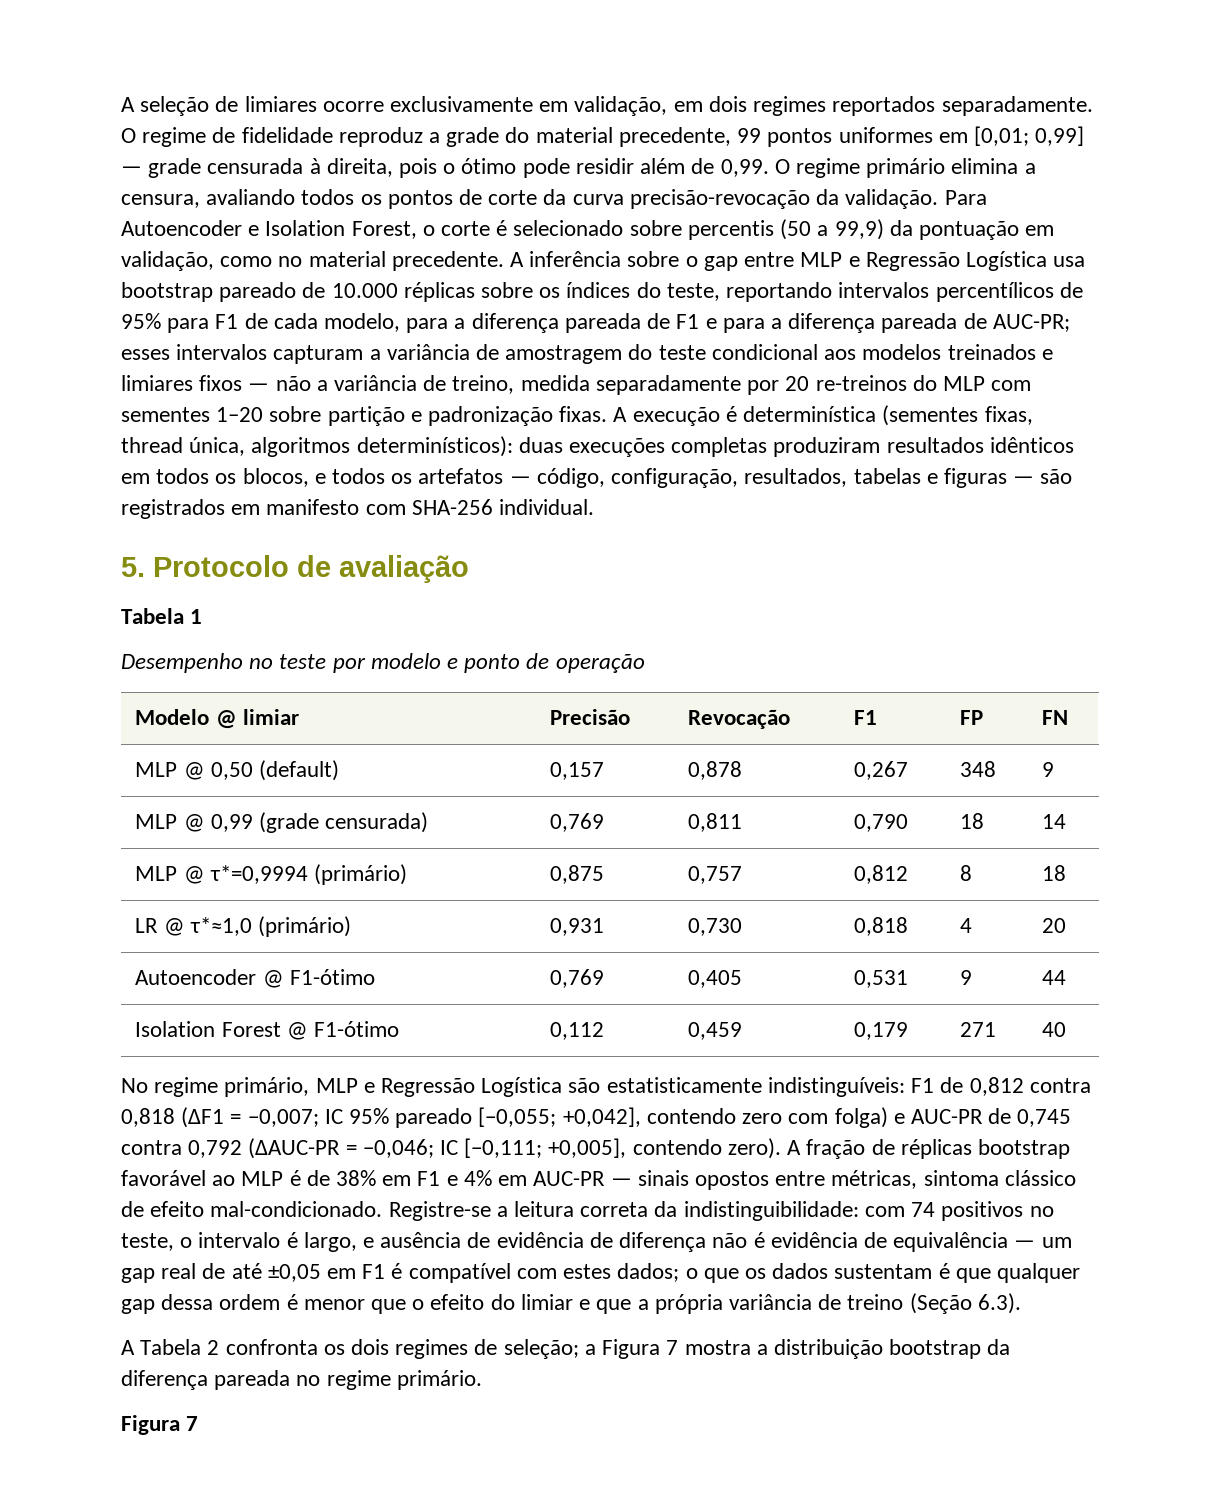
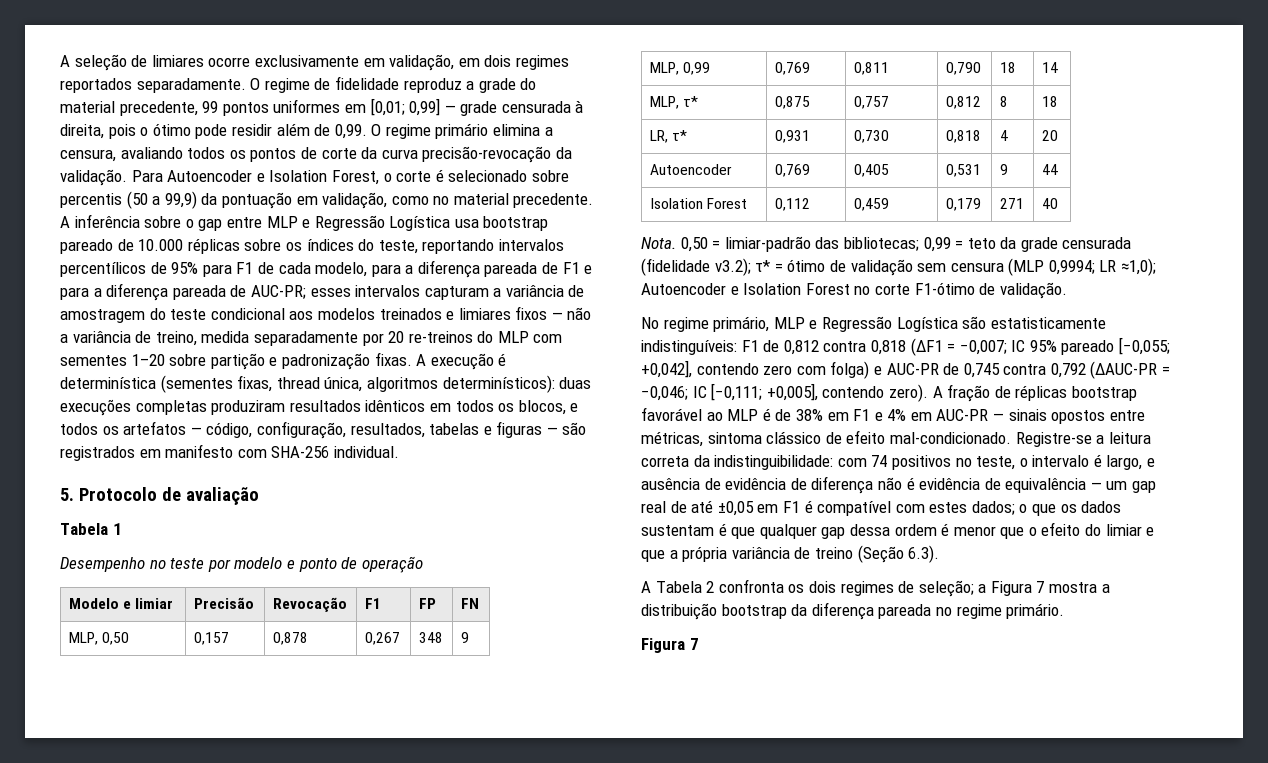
[215,710,237,729] @ -> [122,601,131,609] e
[135,760,339,781] MLP @ 0,50 (default) -> [68,632,129,645] MLP, 0,50
[135,812,429,833] MLP @ 0,99 (grade censurada) -> [649,62,710,75] MLP, 0,99
[135,864,407,885] MLP @ τ*=0,9994 (primário) -> [649,96,698,109] MLP, τ*
[135,916,351,937] LR @ τ*≈1,0 (primário) -> [649,130,687,143] LR, τ*
[262,969,375,988] @ F1-ótimo -> (732, 169) none
[286,1021,399,1040] @ F1-ótimo -> (747, 203) none
(1067, 1029) none -> [641,236,1132,252] [641,258,1157,276] [641,282,1067,299] // Nota. 0,50 = limiar-padrão das bibliotecas; 0,99 = teto da grade censurada (fidelidade v3.2); τ* = ótimo de validação sem censura (MLP 0,9994; LR ≈1,0); Autoencoder e Isolation Forest no corte F1-ótimo de validação.

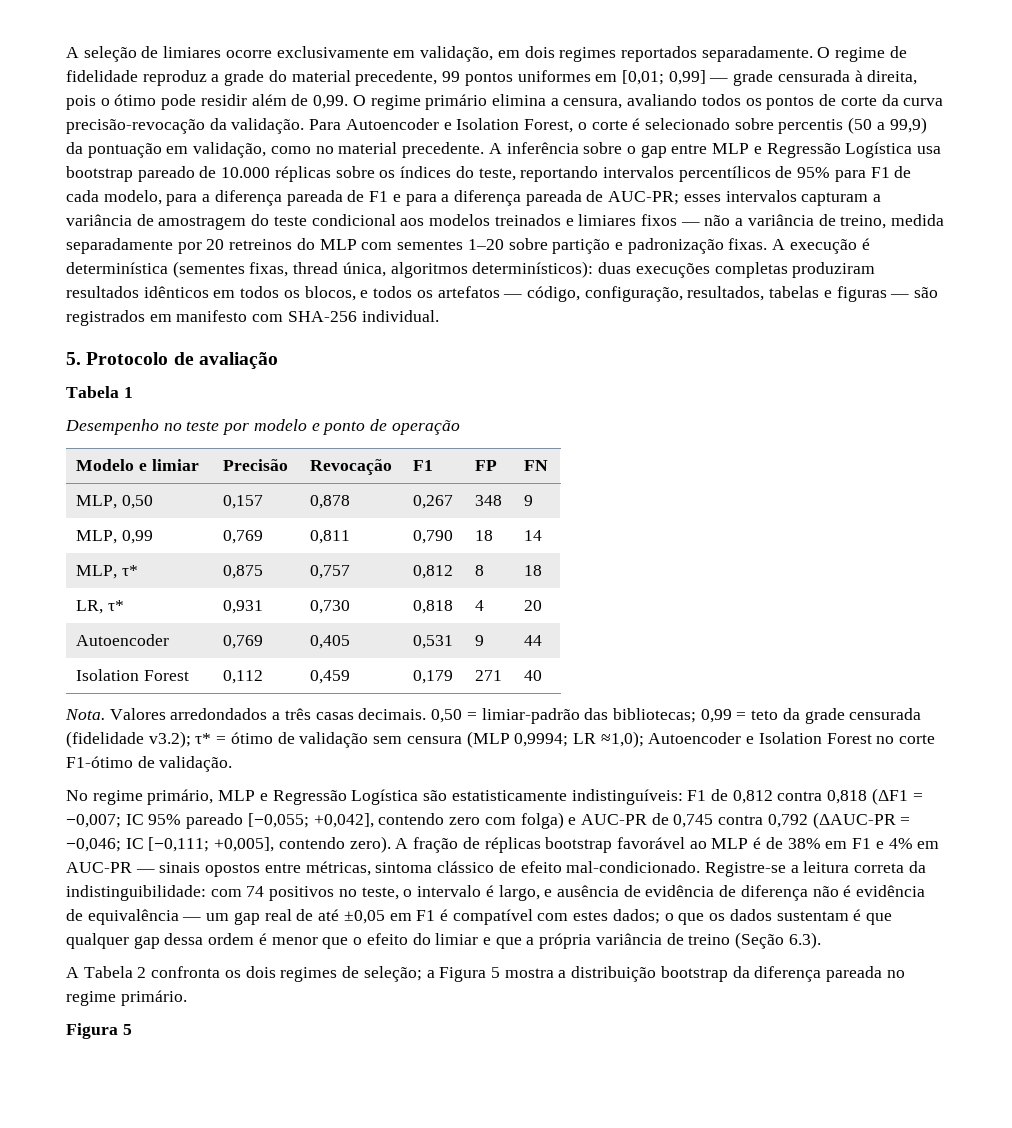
[408,331,473,343] re-treinos -> [229,239,293,250] retreinos
(676, 243) none -> [109,708,427,720] Valores arredondados a três casas decimais.
[1036,581,1045,593] 7 -> [490,967,500,978] 5
[689,638,699,650] 7 -> [122,1024,132,1035] 5

